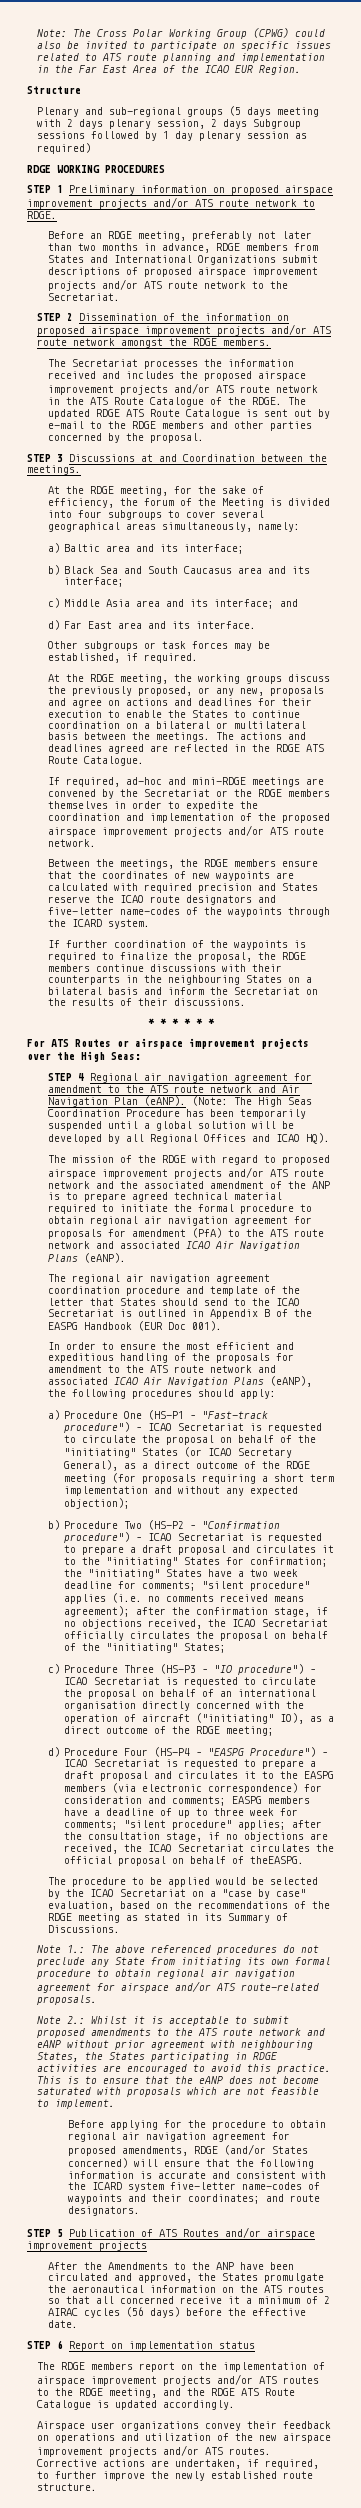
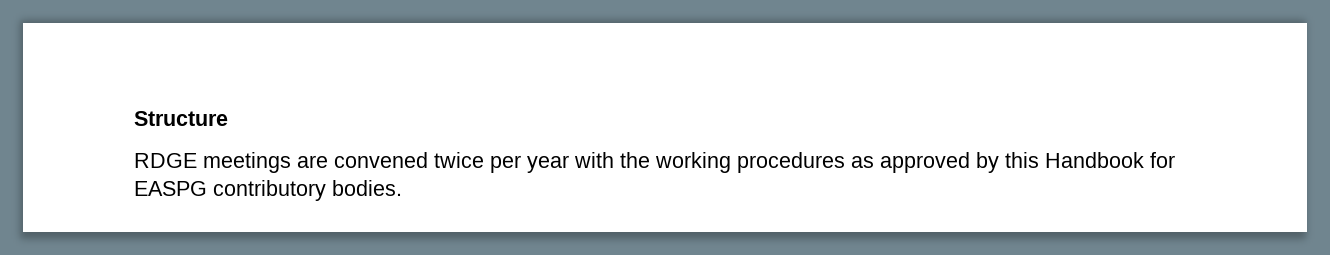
[37,28,326,39] [37,41,332,51] [37,53,326,63] [37,65,302,75] [27,86,81,94] [37,106,320,117] [37,119,302,129] [37,131,308,141] [37,143,92,154] [27,165,165,173] [27,185,333,195] [27,197,315,209] [27,211,57,219] [47,231,312,241] [47,243,318,253] [47,255,318,265] [47,267,318,277] [47,279,288,291] [47,293,120,301] [37,313,290,321] [37,324,332,336] [37,338,272,348] [47,359,294,369] [47,371,306,381] [47,383,318,395] [47,397,306,407] [47,409,330,419] [47,421,312,431] [47,433,204,443] [27,454,327,462] [27,465,81,475] [47,486,264,496] [47,498,330,508] [47,510,264,520] [47,522,300,532] [47,543,244,554] [47,565,310,575] [63,577,124,587] [47,598,298,609] [47,620,256,630] [47,641,270,651] [47,653,198,663] [47,674,330,684] [47,686,324,696] [47,698,312,708] [47,710,300,718] [47,721,306,729] [47,732,306,742] [47,744,324,754] [47,756,144,766] [47,777,324,787] [47,789,330,799] [47,801,258,811] [47,813,330,823] [47,825,324,837] [47,839,96,847] [47,859,318,869] [47,871,294,881] [47,883,318,893] [47,895,276,905] [47,907,330,917] [47,919,150,929] [47,940,306,950] [47,952,306,962] [47,964,282,972] [47,975,312,985] [47,987,318,995] [47,998,246,1006] [147,1018,215,1025] [27,1038,309,1049] [27,1051,141,1062] [47,1073,312,1083] [47,1085,300,1093] [47,1096,312,1107] [47,1109,306,1119] [47,1121,294,1131] [47,1133,330,1144] [47,1155,330,1165] [47,1167,324,1179] [47,1181,330,1189] [47,1192,282,1202] [47,1204,312,1214] [47,1216,312,1226] [47,1228,324,1239] [47,1241,300,1251] [47,1253,126,1263] [47,1274,270,1284] [47,1286,300,1296] [47,1298,300,1306] [47,1309,312,1319] [47,1321,222,1331] [47,1342,294,1350] [47,1353,294,1363] [47,1365,276,1373] [47,1376,312,1387] [47,1389,276,1399] [47,1410,268,1420] [63,1422,322,1433] [63,1435,316,1445] [63,1447,292,1458] [63,1460,310,1471] [63,1473,334,1484] [63,1486,298,1496] [63,1498,130,1509] [47,1520,280,1530] [63,1532,322,1543] [63,1545,334,1555] [63,1557,328,1567] [63,1569,298,1579] [63,1581,310,1591] [63,1593,304,1604] [63,1606,328,1617] [63,1619,328,1629] [63,1631,328,1641] [63,1643,226,1653] [47,1664,316,1675] [63,1677,316,1687] [63,1689,316,1699] [63,1701,304,1711] [63,1713,334,1724] [63,1726,274,1736] [47,1747,328,1757] [63,1759,316,1769] [63,1771,334,1781] [63,1783,322,1794] [63,1796,310,1806] [63,1808,298,1818] [63,1820,322,1830] [63,1832,328,1842] [63,1844,334,1854] [63,1856,304,1866] [47,1877,318,1887] [47,1889,306,1899] [47,1901,330,1911] [47,1913,288,1923] [47,1925,120,1933] [37,1945,320,1955] [37,1957,332,1967] [37,1969,296,1979] [37,1981,320,1993] [37,1995,98,2005] [37,2016,290,2026] [37,2028,326,2038] [37,2040,314,2050] [37,2052,279,2062] [37,2064,332,2074] [37,2076,320,2084] [37,2087,320,2097] [37,2099,116,2109] [68,2120,327,2130] [68,2132,291,2142] [68,2144,309,2156] [68,2158,315,2169] [68,2171,327,2179] [68,2182,321,2192] [68,2194,321,2204] [68,2206,141,2216] [27,2227,315,2239] [27,2241,147,2251] [47,2262,294,2270] [47,2273,324,2283] [47,2285,324,2293] [47,2296,330,2304] [47,2307,306,2318] [47,2320,78,2328] [27,2340,255,2351] [37,2362,326,2372] [37,2374,320,2386] [37,2388,296,2398] [37,2400,236,2410] [37,2421,332,2431] [37,2433,332,2443] [37,2445,272,2457] [37,2459,320,2469] [37,2471,314,2481] [37,2483,98,2491] Note: The Cross Polar Working Group (CPWG) could also be invited to participate on specific issues related to ATS route planning and implementation in the Far East Area of the ICAO EUR Region. // Structure // Plenary and sub-regional groups (5 days meeting with 2 days plenary session, 2 days Subgroup sessions followed by 1 day plenary session as required) // RDGE WORKING PROCEDURES // STEP 1 Preliminary information on proposed airspace improvement projects and/or ATS route network to RDGE. // Before an RDGE meeting, preferably not later than two months in advance, RDGE members from States and International Organizations submit descriptions of proposed airspace improvement projects and/or ATS route network to the Secretariat. // STEP 2 Dissemination of the information on proposed airspace improvement projects and/or ATS route network amongst the RDGE members. // The Secretariat processes the information received and includes the proposed airspace improvement projects and/or ATS route network in the ATS Route Catalogue of the RDGE. The updated RDGE ATS Route Catalogue is sent out by e-mail to the RDGE members and other parties concerned by the proposal. // STEP 3 Discussions at and Coordination between the meetings. // At the RDGE meeting, for the sake of efficiency, the forum of the Meeting is divided into four subgroups to cover several geographical areas simultaneously, namely: // a) Baltic area and its interface; // b) Black Sea and South Caucasus area and its interface; // c) Middle Asia area and its interface; and // d) Far East area and its interface. // Other subgroups or task forces may be established, if required. // At the RDGE meeting, the working groups discuss the previously proposed, or any new, proposals and agree on actions and deadlines for their execution to enable the States to continue coordination on a bilateral or multilateral basis between the meetings. The actions and deadlines agreed are reflected in the RDGE ATS Route Catalogue. // If required, ad-hoc and mini-RDGE meetings are convened by the Secretariat or the RDGE members themselves in order to expedite the coordination and implementation of the proposed airspace improvement projects and/or ATS route network. // Between the meetings, the RDGE members ensure that the coordinates of new waypoints are calculated with required precision and States reserve the ICAO route designators and five-letter name-codes of the waypoints through the ICARD system. // If further coordination of the waypoints is required to finalize the proposal, the RDGE members continue discussions with their counterparts in the neighbouring States on a bilateral basis and inform the Secretariat on the results of their discussions. // * * * * * * // For ATS Routes or airspace improvement projects over the High Seas: // STEP 4 Regional air navigation agreement for amendment to the ATS route network and Air Navigation Plan (eANP). (Note: The High Seas Coordination Procedure has been temporarily suspended until a global solution will be developed by all Regional Offices and ICAO HQ). // The mission of the RDGE with regard to proposed airspace improvement projects and/or ATS route network and the associated amendment of the ANP is to prepare agreed technical material required to initiate the formal procedure to obtain regional air navigation agreement for proposals for amendment (PfA) to the ATS route network and associated ICAO Air Navigation Plans (eANP). // The regional air navigation agreement coordination procedure and template of the letter that States should send to the ICAO Secretariat is outlined in Appendix B of the EASPG Handbook (EUR Doc 001). // In order to ensure the most efficient and expeditious handling of the proposals for amendment to the ATS route network and associated ICAO Air Navigation Plans (eANP), the following procedures should apply: // a) Procedure One (HS-P1 – "Fast-track procedure") – ICAO Secretariat is requested to circulate the proposal on behalf of the "initiating" States (or ICAO Secretary General), as a direct outcome of the RDGE meeting (for proposals requiring a short term implementation and without any expected objection); // b) Procedure Two (HS-P2 – "Confirmation procedure") – ICAO Secretariat is requested to prepare a draft proposal and circulates it to the "initiating" States for confirmation; the "initiating" States have a two week deadline for comments; "silent procedure" applies (i.e. no comments received means agreement); after the confirmation stage, if no objections received, the ICAO Secretariat officially circulates the proposal on behalf of the "initiating" States; // c) Procedure Three (HS-P3 – "IO procedure") – ICAO Secretariat is requested to circulate the proposal on behalf of an international organisation directly concerned with the operation of aircraft ("initiating" IO), as a direct outcome of the RDGE meeting; // d) Procedure Four (HS-P4 – "EASPG Procedure") – ICAO Secretariat is requested to prepare a draft proposal and circulates it to the EASPG members (via electronic correspondence) for consideration and comments; EASPG members have a deadline of up to three week for comments; "silent procedure" applies; after the consultation stage, if no objections are received, the ICAO Secretariat circulates the official proposal on behalf of theEASPG. // The procedure to be applied would be selected by the ICAO Secretariat on a "case by case" evaluation, based on the recommendations of the RDGE meeting as stated in its Summary of Discussions. // Note 1.: The above referenced procedures do not preclude any State from initiating its own formal procedure to obtain regional air navigation agreement for airspace and/or ATS route-related proposals. // Note 2.: Whilst it is acceptable to submit proposed amendments to the ATS route network and eANP without prior agreement with neighbouring States, the States participating in RDGE activities are encouraged to avoid this practice. This is to ensure that the eANP does not become saturated with proposals which are not feasible to implement. // Before applying for the procedure to obtain regional air navigation agreement for proposed amendments, RDGE (and/or States concerned) will ensure that the following information is accurate and consistent with the ICARD system five-letter name-codes of waypoints and their coordinates; and route designators. // STEP 5 Publication of ATS Routes and/or airspace improvement projects // After the Amendments to the ANP have been circulated and approved, the States promulgate the aeronautical information on the ATS routes so that all concerned receive it a minimum of 2 AIRAC cycles (56 days) before the effective date. // STEP 6 Report on implementation status // The RDGE members report on the implementation of airspace improvement projects and/or ATS routes to the RDGE meeting, and the RDGE ATS Route Catalogue is updated accordingly. // Airspace user organizations convey their feedback on operations and utilization of the new airspace improvement projects and/or ATS routes. Corrective actions are undertaken, if required, to further improve the newly established route structure. -> [134,111,228,126] [134,152,1175,173] [134,180,402,201] Structure // RDGE meetings are convened twice per year with the working procedures as approved by this Handbook for EASPG contributory bodies.

